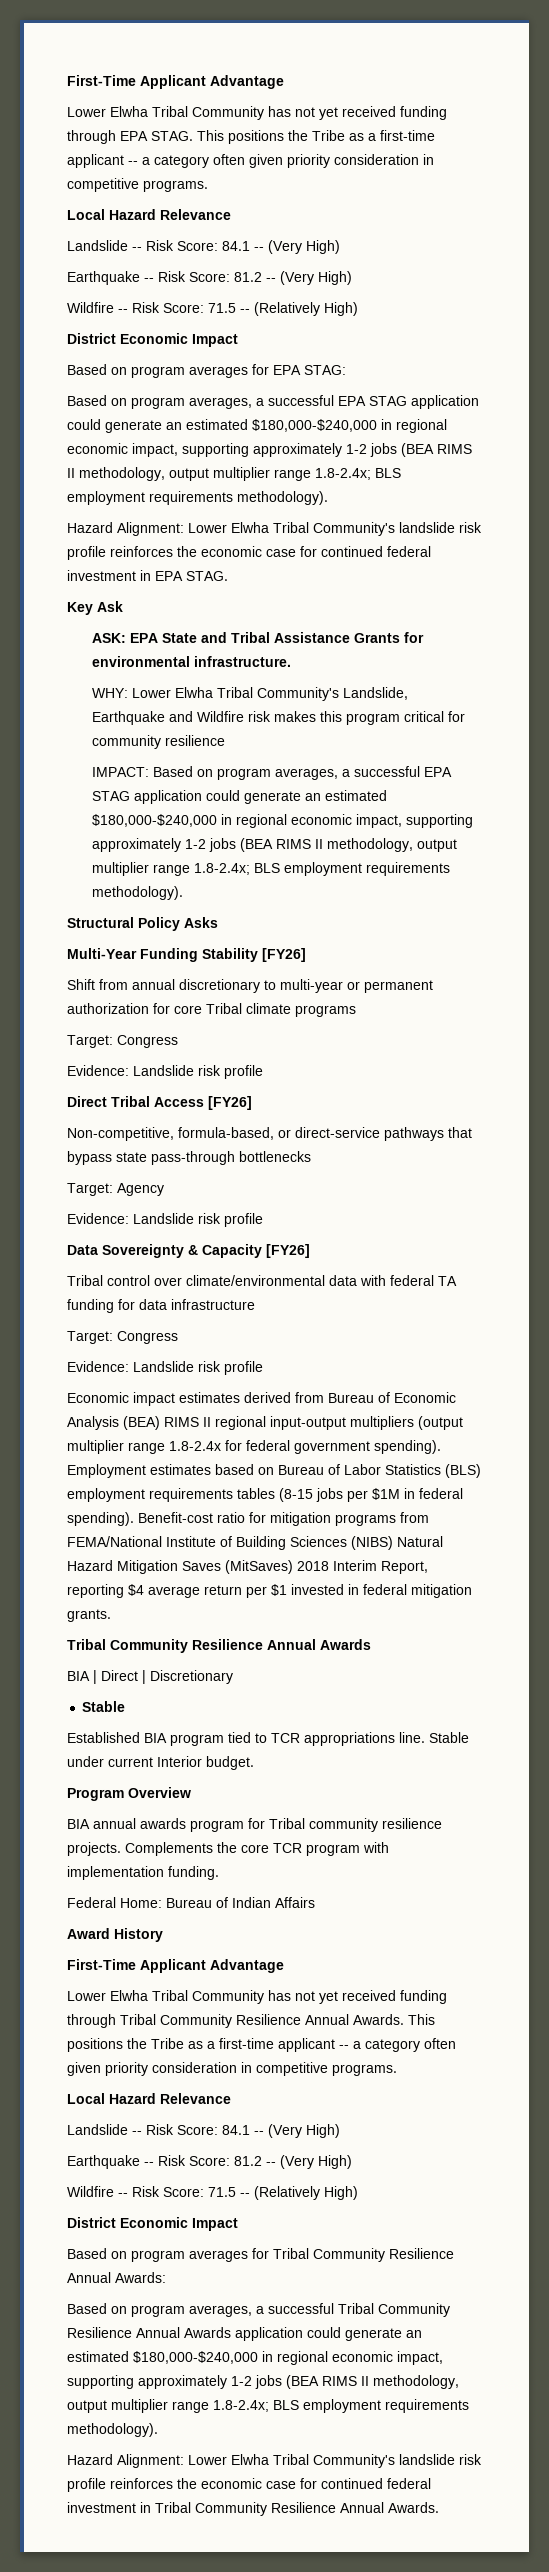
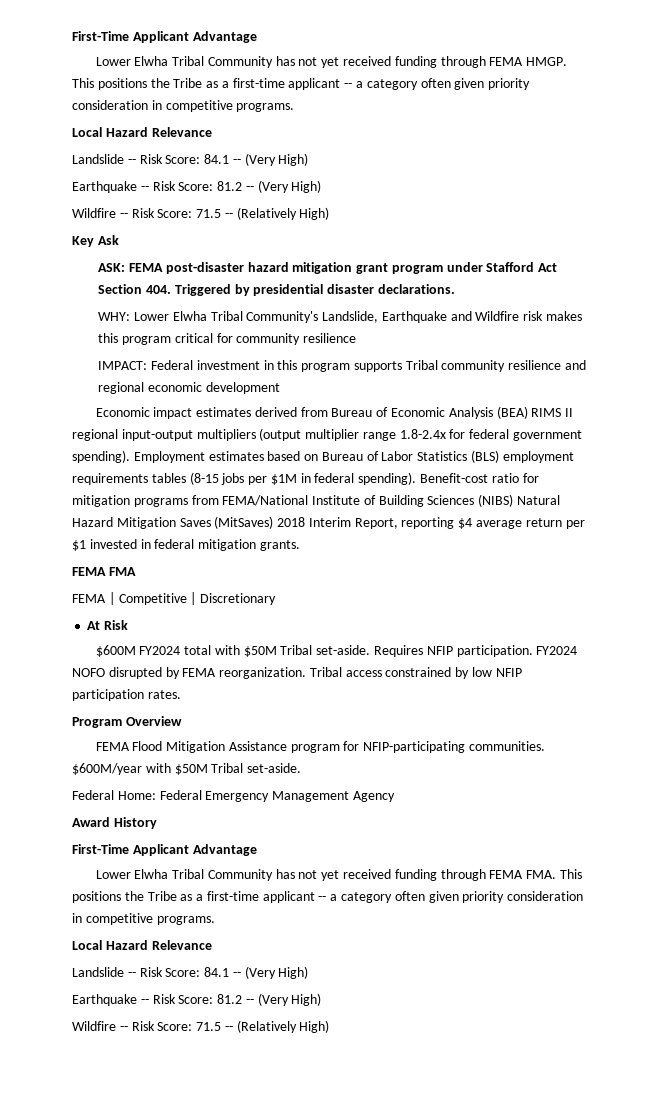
[120,131,193,141] EPA STAG. -> [489,57,568,66] FEMA HMGP.
[67,333,238,347] [67,364,346,378] [67,395,479,409] [67,419,447,433] [67,443,472,457] [67,467,401,481] [67,491,328,505] [67,522,482,536] [67,546,431,560] [67,570,228,581] [67,601,123,615] [92,632,425,643] [92,656,292,667] District Economic Impact // Based on program averages for EPA STAG: // Based on program averages, a successful EPA STAG application could generate an estimated $180,000-$240,000 in regional economic impact, supporting approximately 1-2 jobs (BEA RIMS II methodology, output multiplier range 1.8-2.4x; BLS employment requirements methodology). // Hazard Alignment: Lower Elwha Tribal Community's landslide risk profile reinforces the economic case for continued federal investment in EPA STAG. // Key Ask // ASK: EPA State and Tribal Assistance Grants for environmental infrastructure. -> [72,235,119,247] [98,262,558,274] [98,284,455,296] Key Ask // ASK: FEMA post-disaster hazard mitigation grant program under Stafford Act Section 404. Triggered by presidential disaster declarations.
[153,766,453,780] [92,790,388,804] [92,814,474,828] [92,838,458,852] [92,862,451,876] [92,886,184,900] [67,917,218,931] [67,948,306,962] [67,979,433,993] [67,1003,356,1017] [67,1035,178,1048] [67,1065,263,1079] [67,1096,252,1110] [67,1127,472,1141] [67,1151,311,1165] [67,1183,164,1196] [67,1213,263,1227] [67,1244,310,1258] [67,1275,457,1286] [67,1299,255,1313] [67,1331,178,1344] [67,1361,263,1375] Based on program averages, a successful EPA STAG application could generate an estimated $180,000-$240,000 in regional economic impact, supporting approximately 1-2 jobs (BEA RIMS II methodology, output multiplier range 1.8-2.4x; BLS employment requirements methodology). // Structural Policy Asks // Multi-Year Funding Stability [FY26] // Shift from annual discretionary to multi-year or permanent authorization for core Tribal climate programs // Target: Congress // Evidence: Landslide risk profile // Direct Tribal Access [FY26] // Non-competitive, formula-based, or direct-service pathways that bypass state pass-through bottlenecks // Target: Agency // Evidence: Landslide risk profile // Data Sovereignty & Capacity [FY26] // Tribal control over climate/environmental data with federal TA funding for data infrastructure // Target: Congress // Evidence: Landslide risk profile -> [150,360,586,372] [98,382,280,394] Federal investment in this program supports Tribal community resilience and regional economic development
[67,1639,371,1653] [67,1670,233,1684] [82,1701,126,1712] [67,1732,469,1746] [67,1756,254,1770] [67,1787,191,1801] [67,1818,442,1832] [67,1842,389,1856] [67,1866,219,1880] [67,1897,315,1908] Tribal Community Resilience Annual Awards // BIA | Direct | Discretionary // Stable // Established BIA program tied to TCR appropriations line. Stable under current Interior budget. // Program Overview // BIA annual awards program for Tribal community resilience projects. Complements the core TCR program with implementation funding. // Federal Home: Bureau of Indian Affairs -> [72,567,136,576] [72,592,277,605] [87,620,129,630] [95,645,578,657] [72,667,522,679] [72,689,181,701] [72,716,182,728] [95,741,545,753] [72,763,302,775] [72,790,395,802] FEMA FMA // FEMA | Competitive | Discretionary // At Risk // $600M FY2024 total with $50M Tribal set-aside. Requires NFIP participation. FY2024 NOFO disrupted by FEMA reorganization. Tribal access constrained by low NFIP participation rates. // Program Overview // FEMA Flood Mitigation Assistance program for NFIP-participating communities. $600M/year with $50M Tribal set-aside. // Federal Home: Federal Emergency Management Agency
[120,2014,404,2028] Tribal Community Resilience Annual Awards. -> [489,870,557,879] FEMA FMA.
[67,2217,238,2231] [67,2248,454,2262] [67,2272,166,2283] [67,2303,450,2317] [67,2327,422,2341] [67,2351,443,2365] [67,2375,459,2389] [67,2399,469,2413] [67,2423,158,2437] [67,2454,482,2468] [67,2478,431,2492] [67,2502,439,2516] // District Economic Impact // Based on program averages for Tribal Community Resilience Annual Awards: // Based on program averages, a successful Tribal Community Resilience Annual Awards application could generate an estimated $180,000-$240,000 in regional economic impact, supporting approximately 1-2 jobs (BEA RIMS II methodology, output multiplier range 1.8-2.4x; BLS employment requirements methodology). // Hazard Alignment: Lower Elwha Tribal Community's landslide risk profile reinforces the economic case for continued federal investment in Tribal Community Resilience Annual Awards. -> (330, 1026) none

